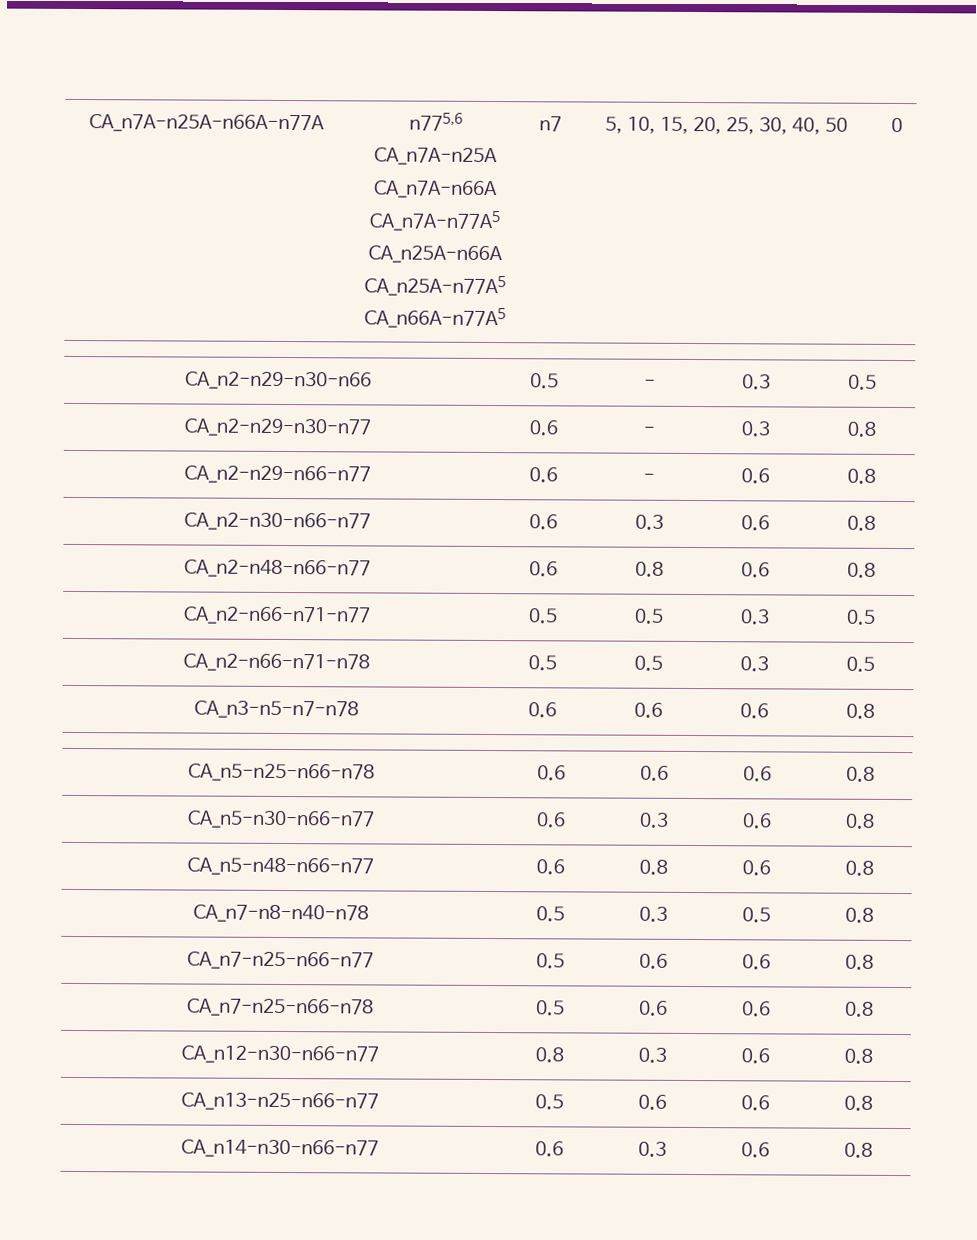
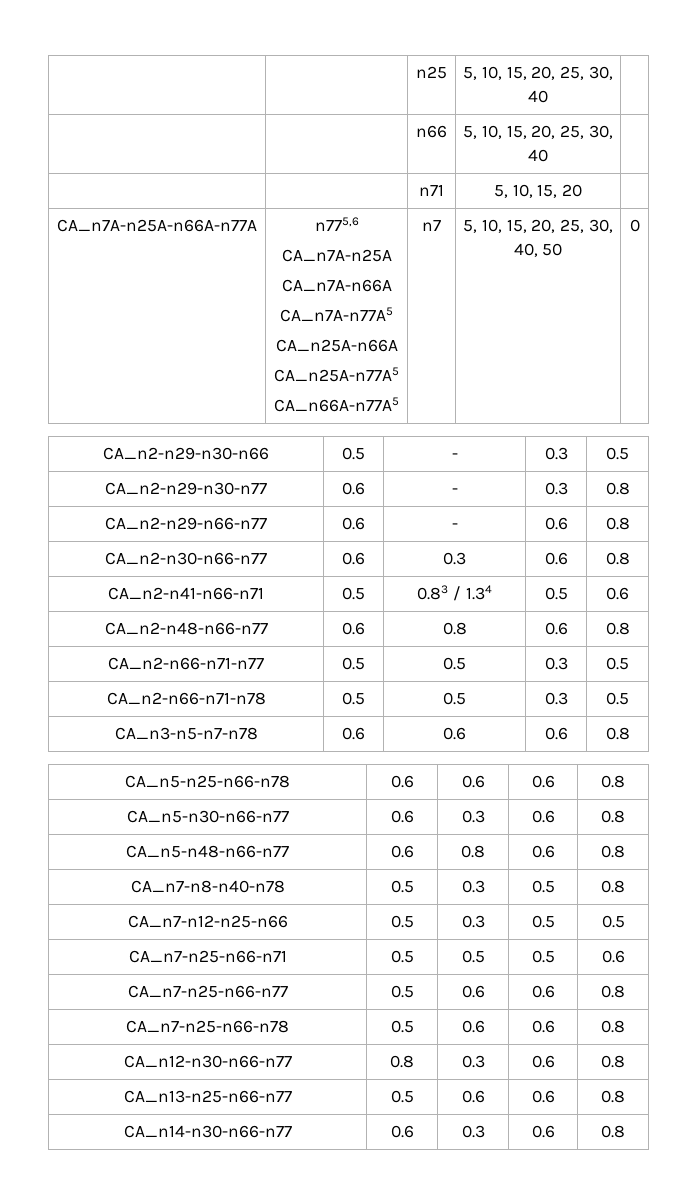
(88, 123) none -> [416,66,447,79] [463,66,613,80] [528,90,548,103] [416,125,447,138] [463,125,613,139] [528,149,548,162] [419,184,444,196] [493,184,583,198] | | n25 | 5, 10, 15, 20, 25, 30, 40 | // | | n66 | 5, 10, 15, 20, 25, 30, 40 | // | | n71 | 5, 10, 15, 20 | //
(876, 523) none -> [108,587,264,600] [342,587,365,600] [417,585,492,601] [544,587,568,600] [606,587,629,600] // CA_n2-n41-n66-n71 | 0.5 | 0.83 / 1.34 | 0.5 | 0.6
(874, 915) none -> [127,915,288,928] [390,915,414,928] [461,915,485,928] [531,915,555,928] [601,915,625,928] [128,950,287,963] [390,950,414,963] [461,950,485,963] [531,950,555,963] [601,950,625,963] // CA_n7-n12-n25-n66 | 0.5 | 0.3 | 0.5 | 0.5 // CA_n7-n25-n66-n71 | 0.5 | 0.5 | 0.5 | 0.6

